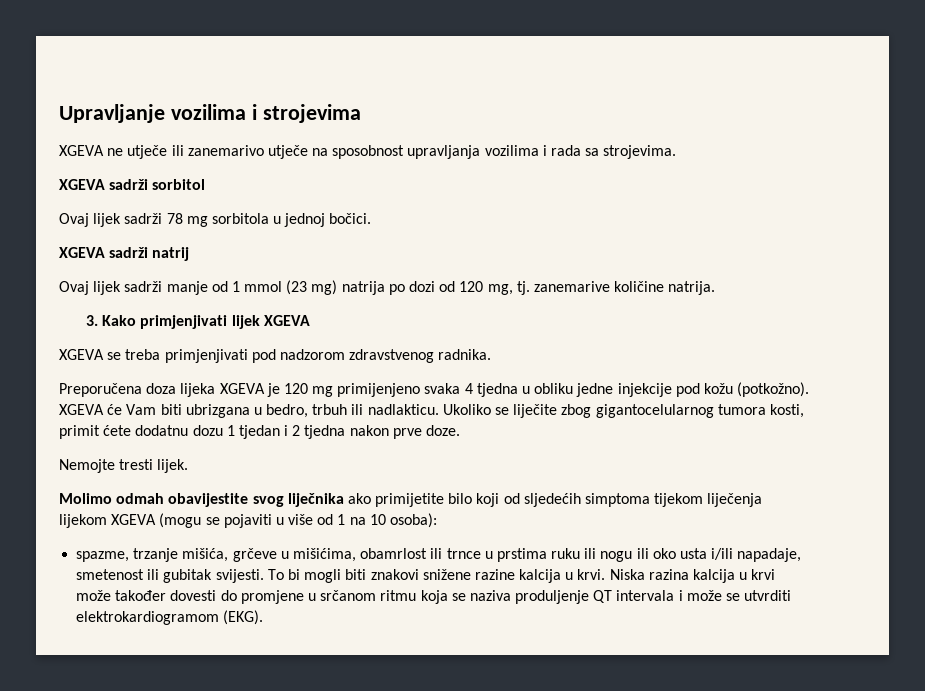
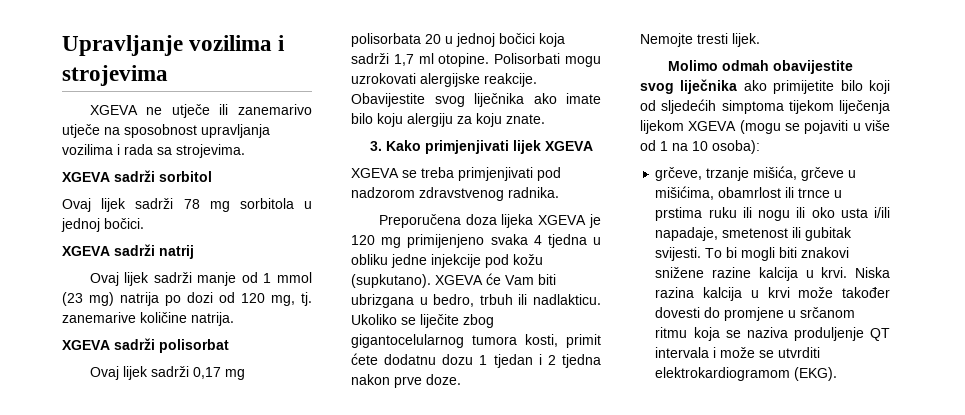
(716, 288) none -> [62,338,229,353] [89,366,245,380] [351,33,565,47] [351,53,601,67] [351,73,537,87] [351,93,601,107] [351,113,545,127] // XGEVA sadrži polisorbat // Ovaj lijek sadrži 0,17 mg polisorbata 20 u jednoj bočici koja sadrži 1,7 ml otopine. Polisorbati mogu uzrokovati alergijske reakcije. Obavijestite svog liječnika ako imate bilo koju alergiju za koju znate.
[737,382,810,397] (potkožno). -> [351,274,431,288] (supkutano).
[76,551,130,562] spazme, -> [655,167,703,181] grčeve,

